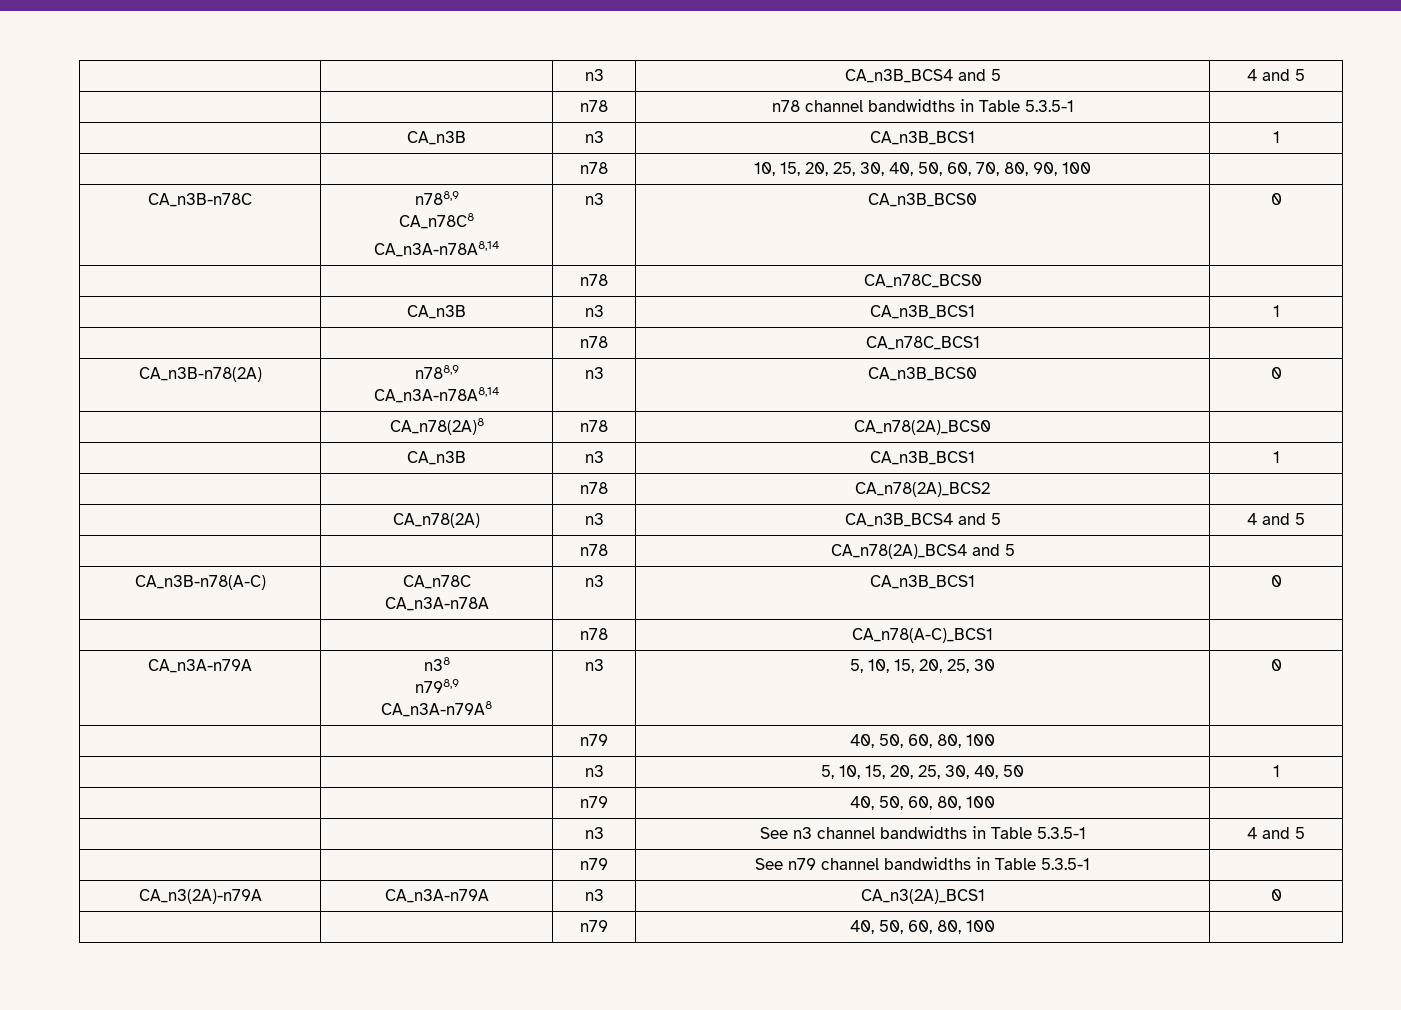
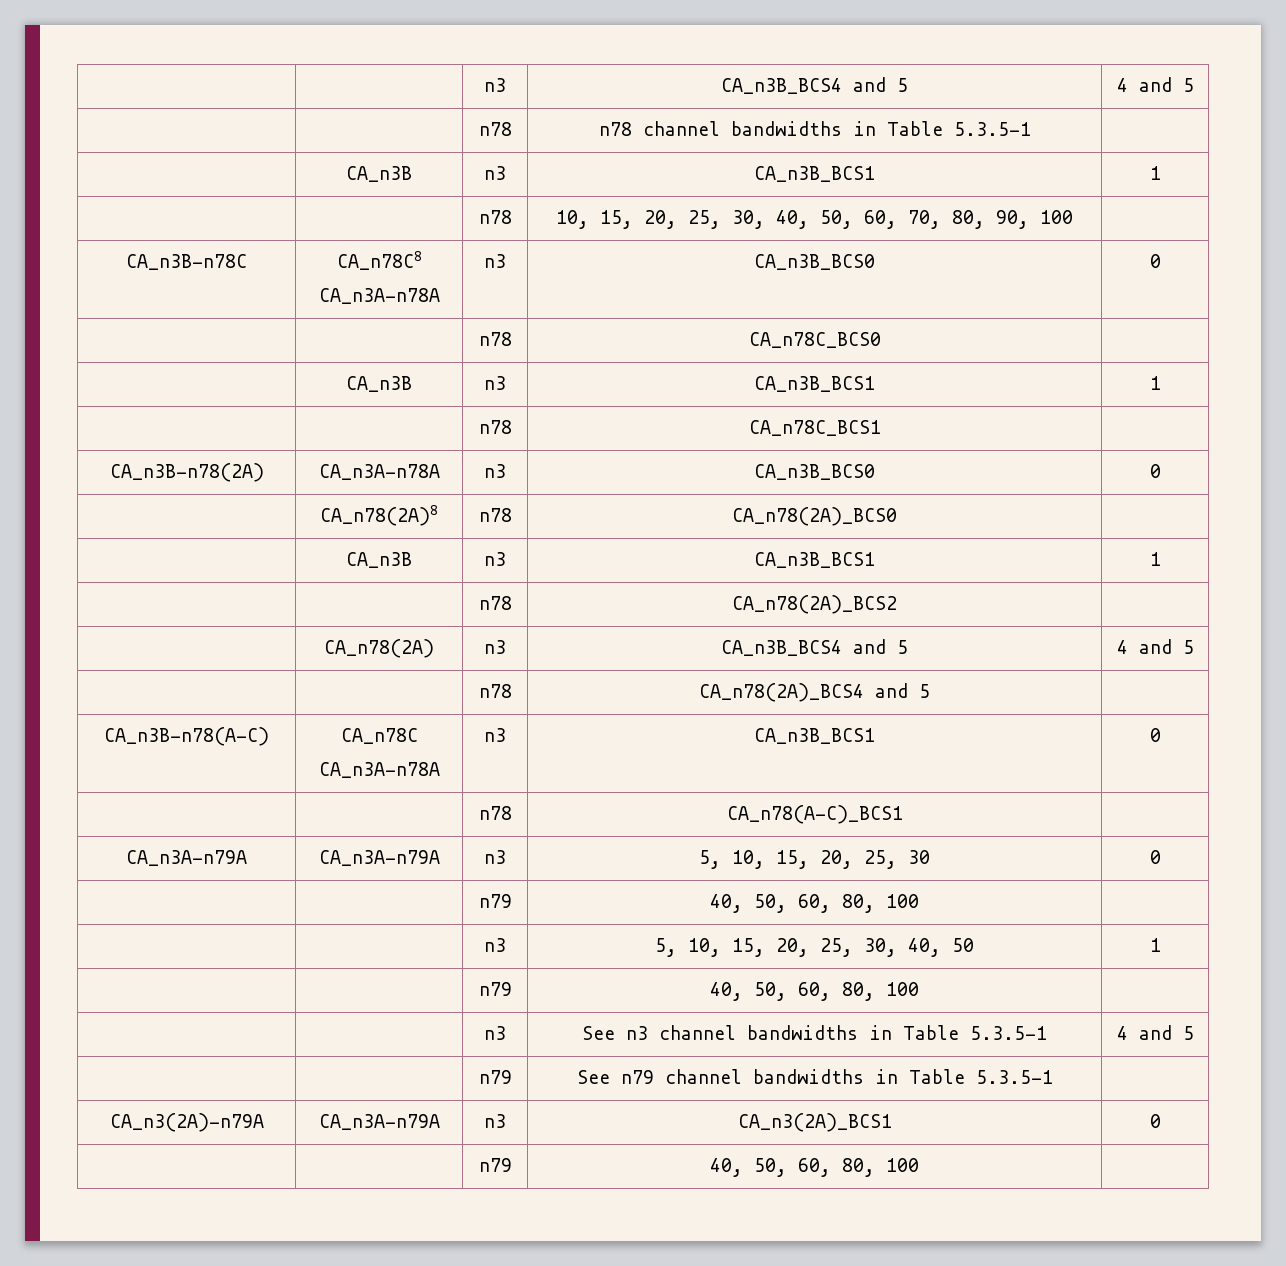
[414,191,459,205] n788,9 // -> (247, 262) none
[374,241,499,257] CA_n3A-n78A8,14 -> [318,288,440,304] CA_n3A-n78A
[414,365,459,379] [374,387,499,403] n788,9 // CA_n3A-n78A8,14 -> [318,464,440,480] CA_n3A-n78A
[423,657,450,671] [414,679,459,693] [381,701,492,717] n38 // n798,9 // CA_n3A-n79A8 -> [318,850,440,866] CA_n3A-n79A

